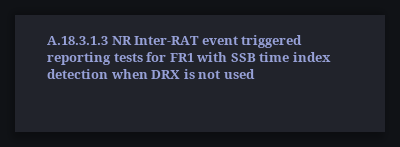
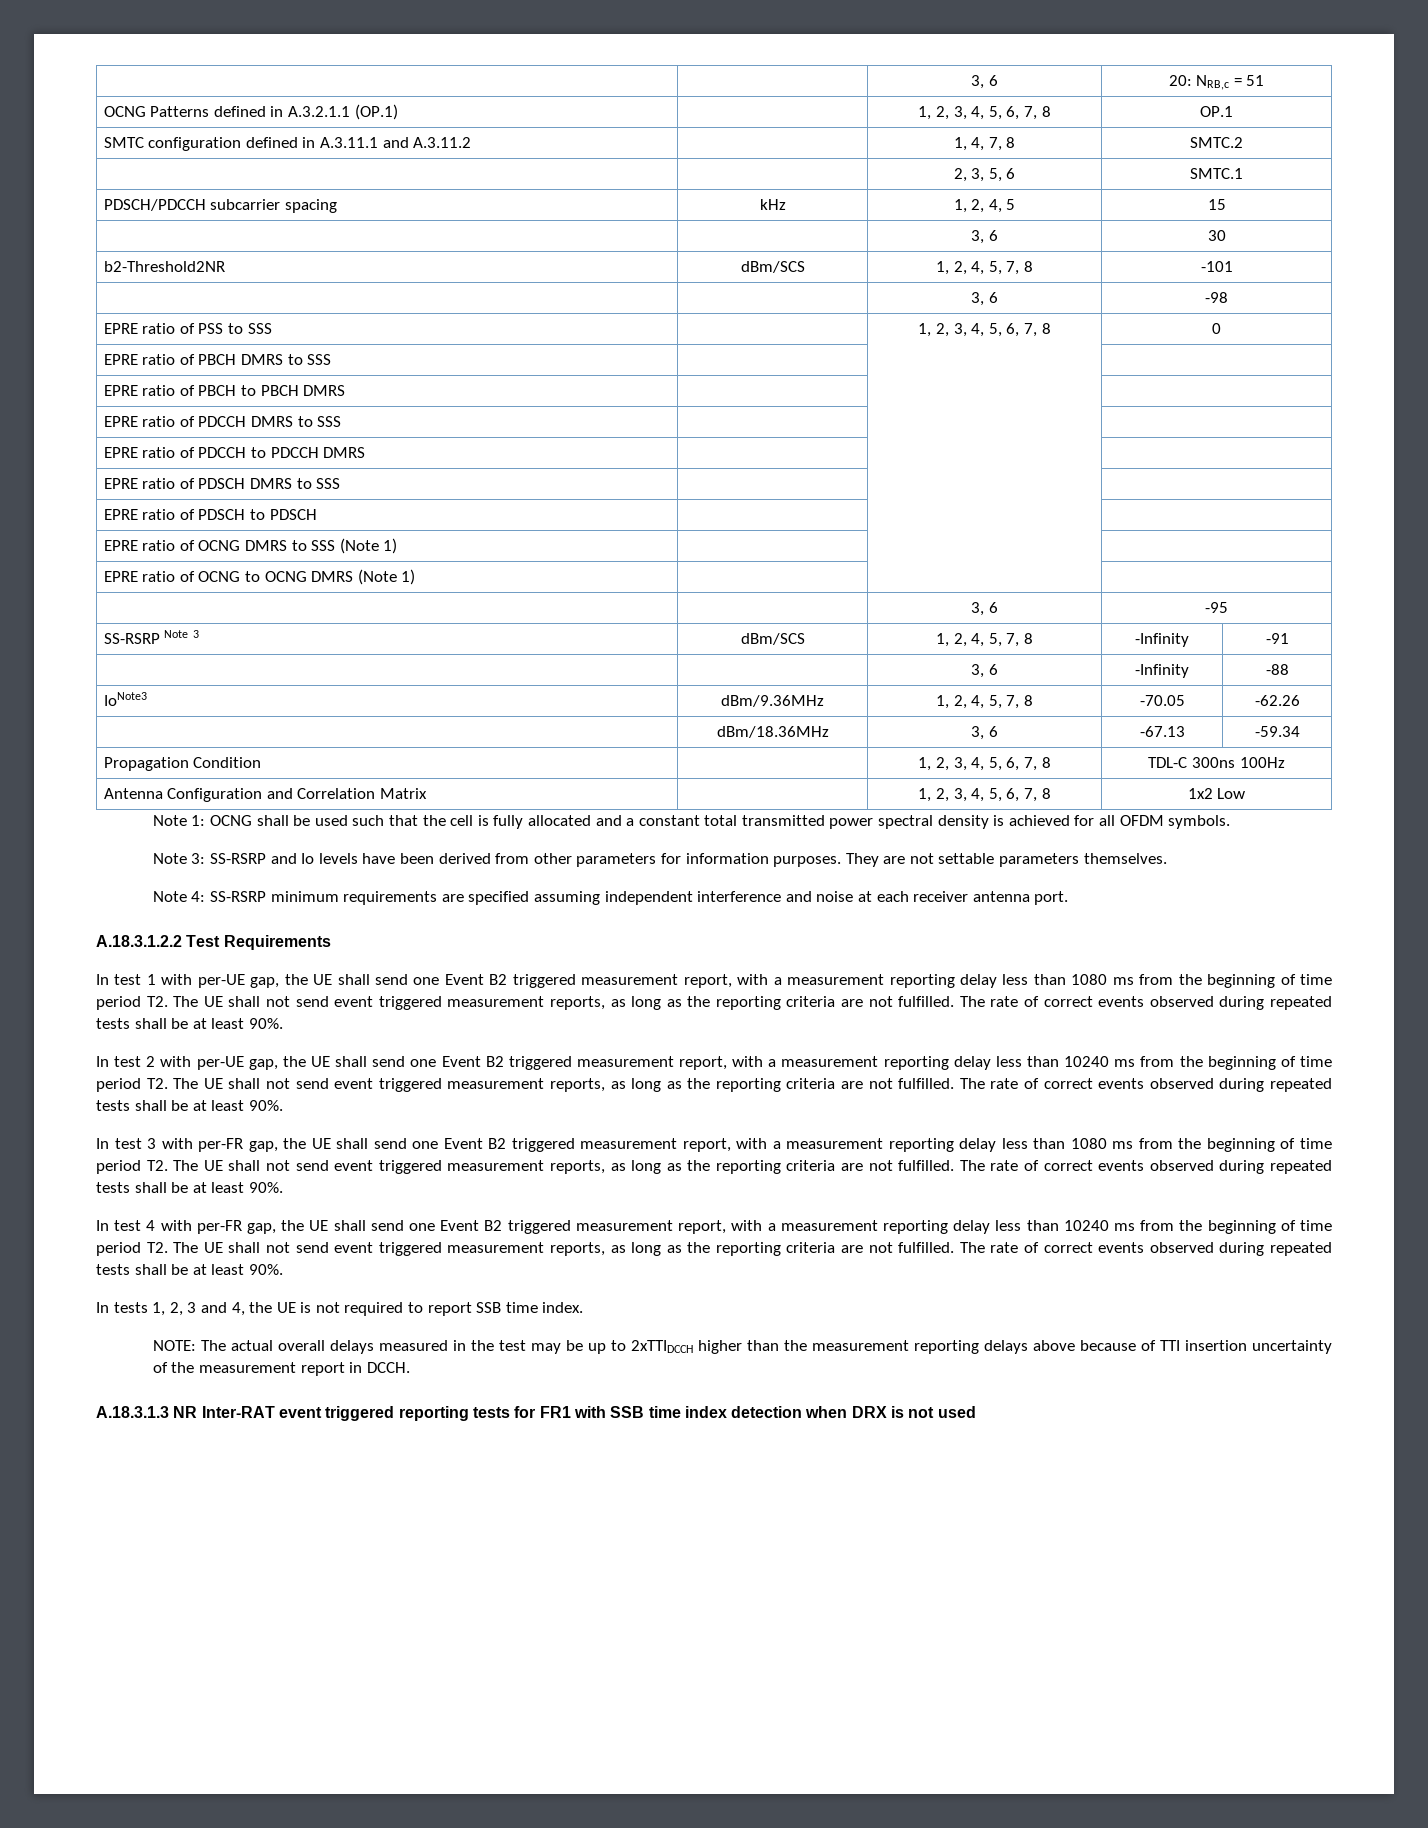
(47, 40) none -> [971,75,998,89] [1168,75,1265,90] [103,104,398,120] [918,106,1051,120] [1200,106,1233,117] [103,137,472,151] [953,137,1016,151] [1190,137,1243,148] [953,168,1016,182] [1190,168,1243,179] [103,199,337,213] [759,199,786,210] [953,199,1016,213] [1207,199,1226,210] [971,230,998,244] [1207,230,1226,241] [103,261,225,272] [740,261,805,273] [936,261,1033,275] [1200,261,1233,272] [971,292,998,306] [1205,292,1228,303] [103,323,272,334] [918,323,1051,337] [1212,323,1221,334] [103,354,332,365] [103,385,346,396] [103,416,342,427] [103,447,366,458] [103,478,341,489] [103,509,317,520] [103,538,398,554] [103,569,416,585] [971,602,998,616] [1205,602,1228,613] [103,630,199,644] [740,633,805,645] [936,633,1033,647] [1135,633,1189,647] [1265,633,1289,644] [971,664,998,678] [1135,664,1189,678] [1265,664,1289,675] [103,692,147,706] [721,695,824,707] [936,695,1033,709] [1139,695,1185,706] [1254,695,1300,706] [716,726,829,738] [971,726,998,740] [1139,726,1185,737] [1254,726,1300,737] [103,757,262,771] [918,757,1051,771] [1148,757,1285,768] [103,788,427,802] [918,788,1051,802] [1187,788,1246,799] [152,815,1231,829] [152,853,1167,867] [152,891,1069,905] [96,935,331,950] [96,974,1333,988] [96,996,1333,1010] [96,1018,283,1029] [96,1056,1333,1070] [96,1078,1333,1092] [96,1100,283,1111] [96,1138,1332,1152] [96,1160,1333,1174] [96,1182,283,1193] [96,1220,1333,1234] [96,1242,1333,1256] [96,1264,283,1275] [96,1302,584,1316] [152,1340,1332,1354] [152,1362,410,1376] | | 3, 6 | 20: NRB,c = 51 // OCNG Patterns defined in A.3.2.1.1 (OP.1) | | 1, 2, 3, 4, 5, 6, 7, 8 | OP.1 // SMTC configuration defined in A.3.11.1 and A.3.11.2 | | 1, 4, 7, 8 | SMTC.2 // | | 2, 3, 5, 6 | SMTC.1 // PDSCH/PDCCH subcarrier spacing | kHz | 1, 2, 4, 5 | 15 // | | 3, 6 | 30 // b2-Threshold2NR | dBm/SCS | 1, 2, 4, 5, 7, 8 | -101 // | | 3, 6 | -98 // EPRE ratio of PSS to SSS | | 1, 2, 3, 4, 5, 6, 7, 8 | 0 // EPRE ratio of PBCH DMRS to SSS | | | // EPRE ratio of PBCH to PBCH DMRS | | | // EPRE ratio of PDCCH DMRS to SSS | | | // EPRE ratio of PDCCH to PDCCH DMRS | | | // EPRE ratio of PDSCH DMRS to SSS | | | // EPRE ratio of PDSCH to PDSCH | | | // EPRE ratio of OCNG DMRS to SSS (Note 1) | | | // EPRE ratio of OCNG to OCNG DMRS (Note 1) | | | // | | 3, 6 | -95 // SS-RSRP Note 3 | dBm/SCS | 1, 2, 4, 5, 7, 8 | -Infinity | -91 // | | 3, 6 | -Infinity | -88 // IoNote3 | dBm/9.36MHz | 1, 2, 4, 5, 7, 8 | -70.05 | -62.26 // | dBm/18.36MHz | 3, 6 | -67.13 | -59.34 // Propagation Condition | | 1, 2, 3, 4, 5, 6, 7, 8 | TDL-C 300ns 100Hz // Antenna Configuration and Correlation Matrix | | 1, 2, 3, 4, 5, 6, 7, 8 | 1x2 Low // Note 1: OCNG shall be used such that the cell is fully allocated and a constant total transmitted power spectral density is achieved for all OFDM symbols. // Note 3: SS-RSRP and Io levels have been derived from other parameters for information purposes. They are not settable parameters themselves. // Note 4: SS-RSRP minimum requirements are specified assuming independent interference and noise at each receiver antenna port. // A.18.3.1.2.2 Test Requirements // In test 1 with per-UE gap, the UE shall send one Event B2 triggered measurement report, with a measurement reporting delay less than 1080 ms from the beginning of time period T2. The UE shall not send event triggered measurement reports, as long as the reporting criteria are not fulfilled. The rate of correct events observed during repeated tests shall be at least 90%. // In test 2 with per-UE gap, the UE shall send one Event B2 triggered measurement report, with a measurement reporting delay less than 10240 ms from the beginning of time period T2. The UE shall not send event triggered measurement reports, as long as the reporting criteria are not fulfilled. The rate of correct events observed during repeated tests shall be at least 90%. // In test 3 with per-FR gap, the UE shall send one Event B2 triggered measurement report, with a measurement reporting delay less than 1080 ms from the beginning of time period T2. The UE shall not send event triggered measurement reports, as long as the reporting criteria are not fulfilled. The rate of correct events observed during repeated tests shall be at least 90%. // In test 4 with per-FR gap, the UE shall send one Event B2 triggered measurement report, with a measurement reporting delay less than 10240 ms from the beginning of time period T2. The UE shall not send event triggered measurement reports, as long as the reporting criteria are not fulfilled. The rate of correct events observed during repeated tests shall be at least 90%. // In tests 1, 2, 3 and 4, the UE is not required to report SSB time index. // NOTE: The actual overall delays measured in the test may be up to 2xTTIDCCH higher than the measurement reporting delays above because of TTI insertion uncertainty of the measurement report in DCCH. //

